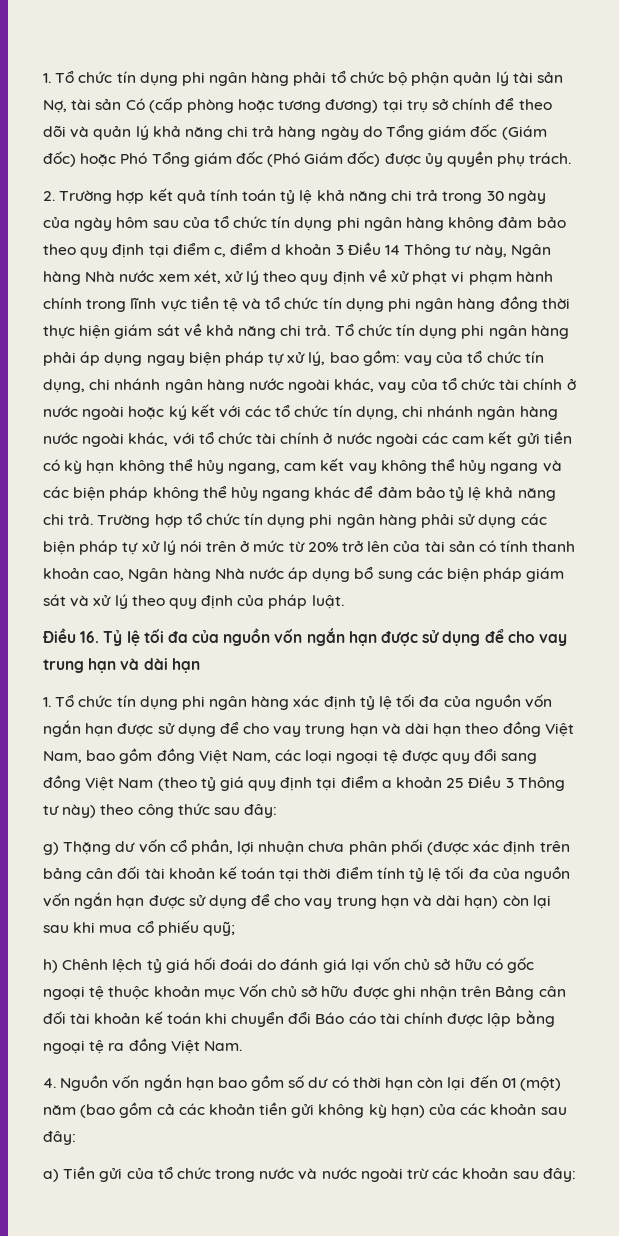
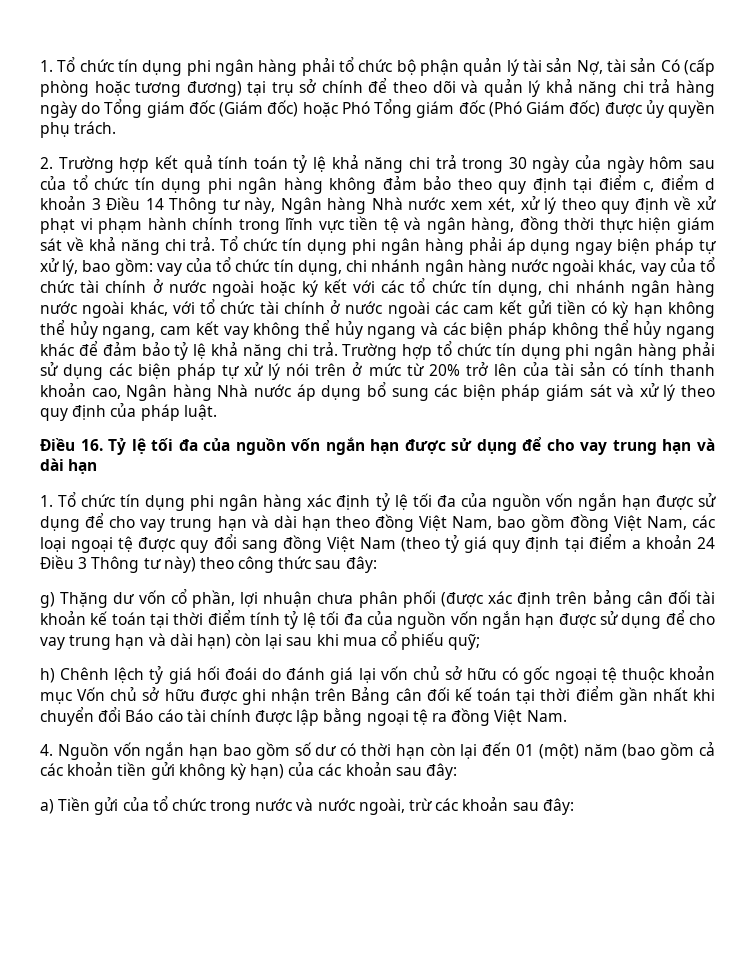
[265,296,496,312] tổ chức tín dụng phi ngân hàng -> [426,217,515,234] ngân hàng,
[446,778,465,788] 25 -> [696,537,715,549] 24
[70,1011,201,1024] tài khoản kế toán -> [454,686,688,705] kế toán tại thời điểm gần nhất
[360,1168,403,1182] ngoài -> [358,798,405,815] ngoài,

